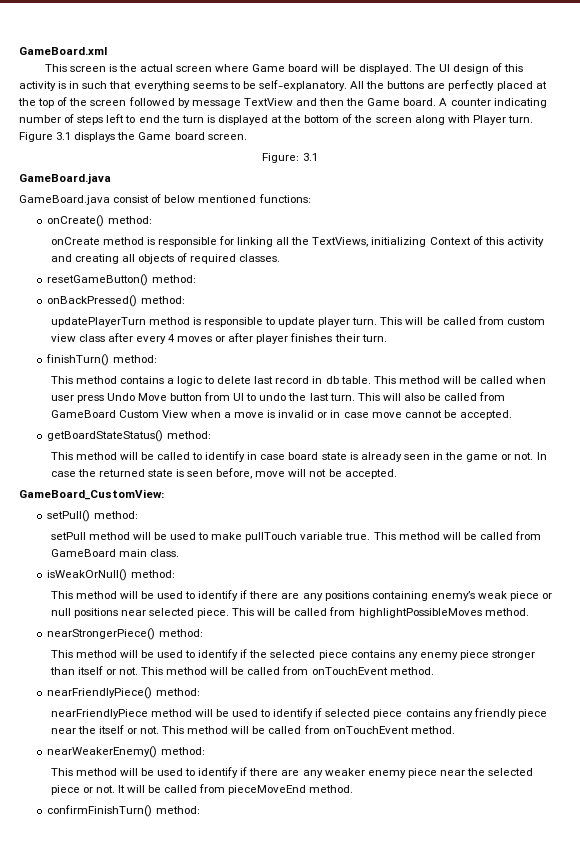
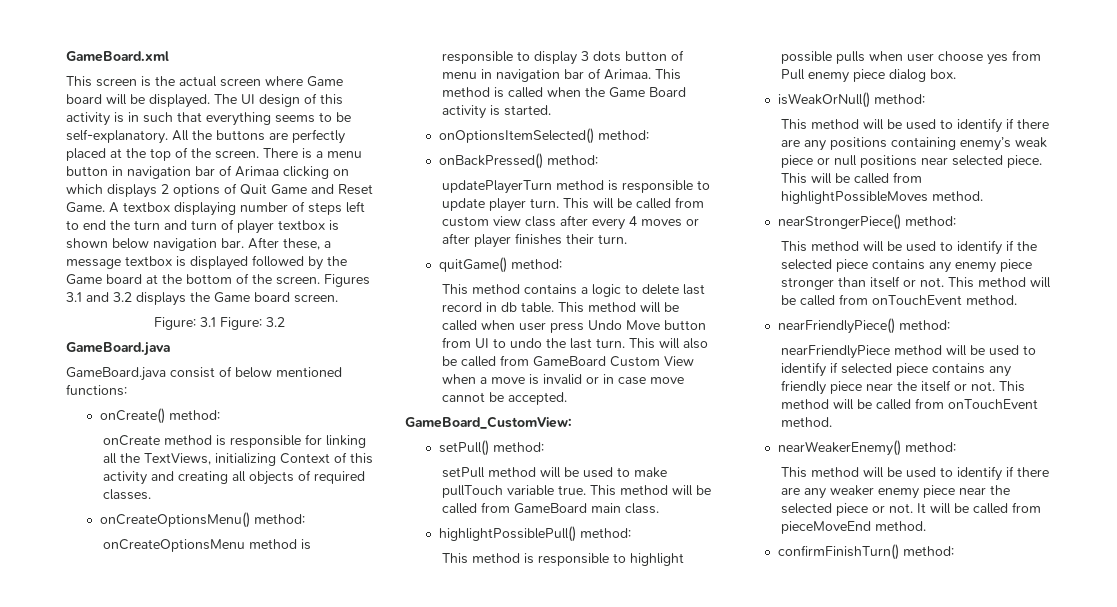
[90,97,547,108] screen followed by message TextView and then the Game board. A counter indicating -> [215,148,362,159] [66,165,349,179] [66,183,373,198] [66,202,236,216] screen. There is a menu button in navigation bar of Arimaa clicking on which displays 2 options of Quit Game and Reset Game. A textbox displaying
[206,115,268,125] is displayed -> [164,219,339,234] [66,237,331,251] [66,255,347,270] [66,274,142,285] and turn of player textbox is shown below navigation bar. After these, a message textbox is displayed followed by the Game board
[375,115,533,125] [19,132,72,142] screen along with Player turn. Figure 3.1 -> [276,274,370,287] [66,292,132,302] screen. Figures 3.1 and 3.2
(318, 157) none -> [220,317,285,330] Figure: 3.2
[47,274,149,286] resetGameButton() -> [99,512,305,528] [102,539,311,552] [441,50,684,65] [441,68,681,82] [441,87,686,98] [441,105,551,119] [438,128,594,144] onCreateOptionsMenu() method: // onCreateOptionsMenu method is responsible to display 3 dots button of menu in navigation bar of Arimaa. This method is called when the Game Board activity is started. // onOptionsItemSelected()
[46,354,110,366] finishTurn() -> [438,257,507,273] quitGame()
[47,430,211,442] [50,451,547,462] [50,468,397,479] // getBoardStateStatus() method: // This method will be called to identify in case board state is already seen in the game or not. In case the returned state is seen before, move will not be accepted. -> (567, 398) none
(179, 553) none -> [438,526,631,542] [441,553,684,566] [780,50,1041,65] [780,69,956,83] // highlightPossiblePull() method: // This method is responsible to highlight possible pulls when user choose yes from Pull enemy piece dialog box.

